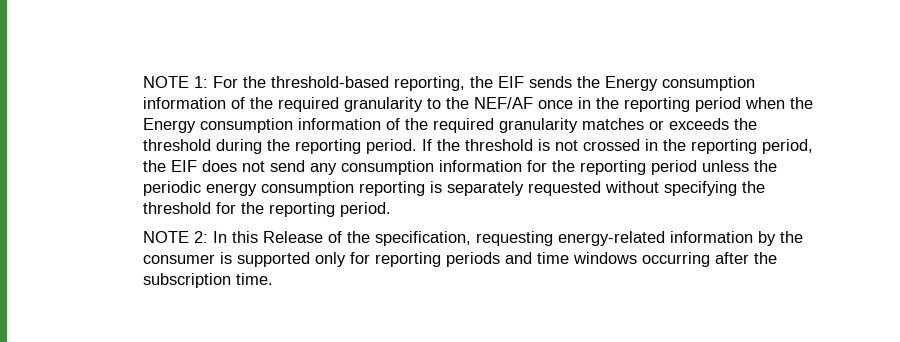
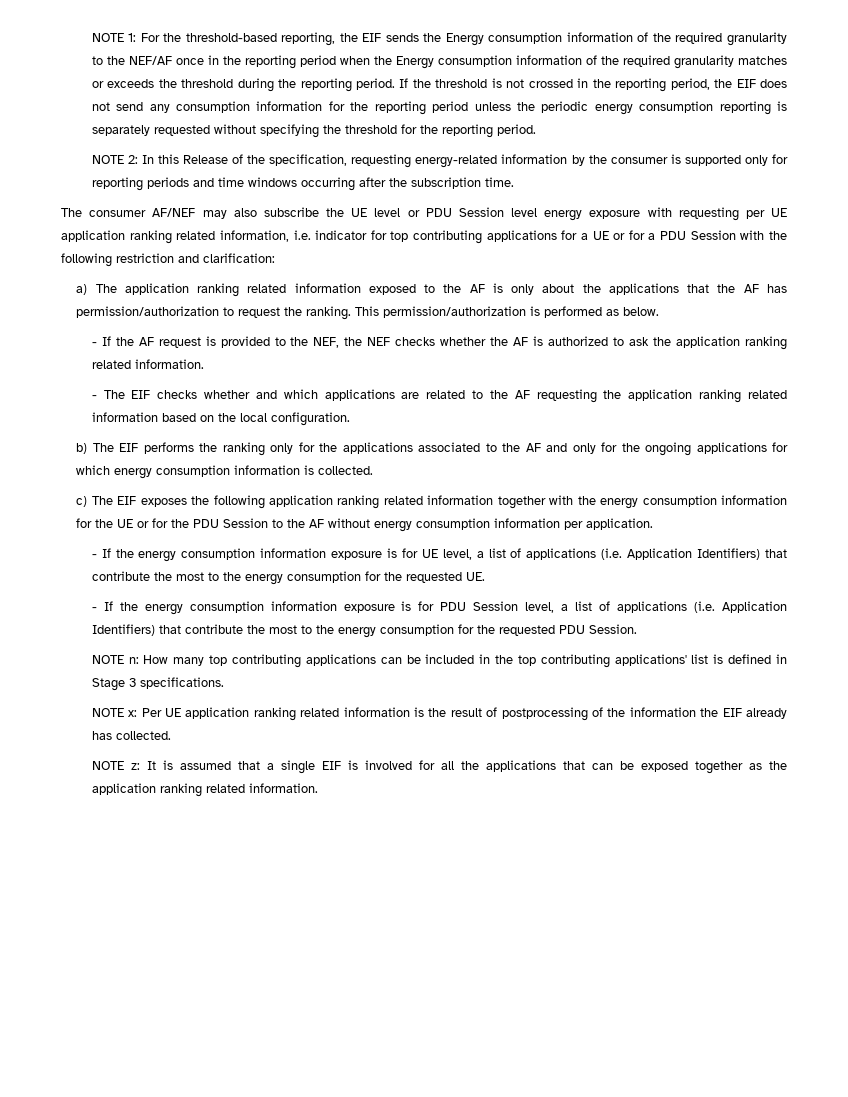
(273, 279) none -> [61,207,787,221] [61,230,788,244] [61,253,275,267] [76,283,787,297] [76,306,660,320] [91,336,788,350] [91,359,204,369] [91,389,787,403] [91,412,350,426] [76,442,788,456] [76,465,374,479] [76,495,787,509] [76,518,654,532] [91,548,787,562] [91,571,485,585] [91,601,787,615] [91,624,637,638] [91,654,788,668] [91,677,224,691] [91,707,787,721] [91,731,171,740] [91,760,787,774] [91,783,318,797] // The consumer AF/NEF may also subscribe the UE level or PDU Session level energy exposure with requesting per UE application ranking related information, i.e. indicator for top contributing applications for a UE or for a PDU Session with the following restriction and clarification: // a) The application ranking related information exposed to the AF is only about the applications that the AF has permission/authorization to request the ranking. This permission/authorization is performed as below. // - If the AF request is provided to the NEF, the NEF checks whether the AF is authorized to ask the application ranking related information. // - The EIF checks whether and which applications are related to the AF requesting the application ranking related information based on the local configuration. // b) The EIF performs the ranking only for the applications associated to the AF and only for the ongoing applications for which energy consumption information is collected. // c) The EIF exposes the following application ranking related information together with the energy consumption information for the UE or for the PDU Session to the AF without energy consumption information per application. // - If the energy consumption information exposure is for UE level, a list of applications (i.e. Application Identifiers) that contribute the most to the energy consumption for the requested UE. // - If the energy consumption information exposure is for PDU Session level, a list of applications (i.e. Application Identifiers) that contribute the most to the energy consumption for the requested PDU Session. // NOTE n: How many top contributing applications can be included in the top contributing applications' list is defined in Stage 3 specifications. // NOTE x: Per UE application ranking related information is the result of postprocessing of the information the EIF already has collected. // NOTE z: It is assumed that a single EIF is involved for all the applications that can be exposed together as the application ranking related information.

